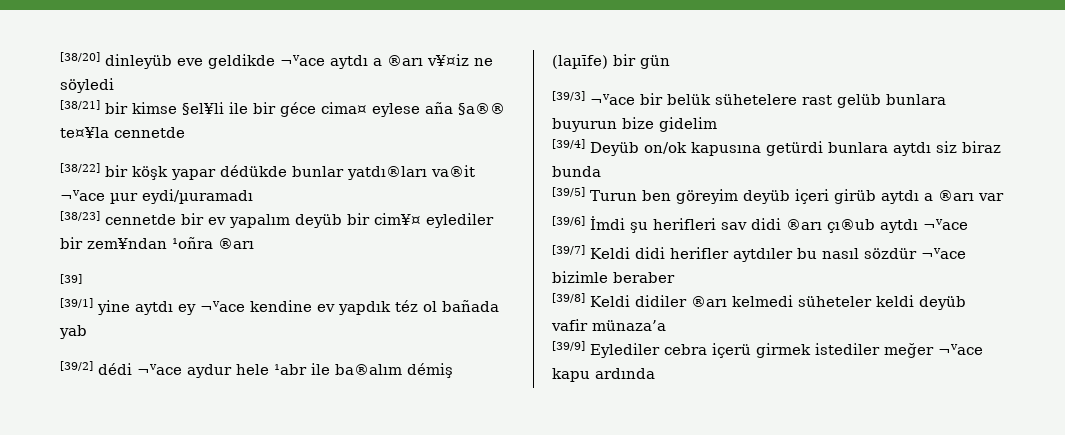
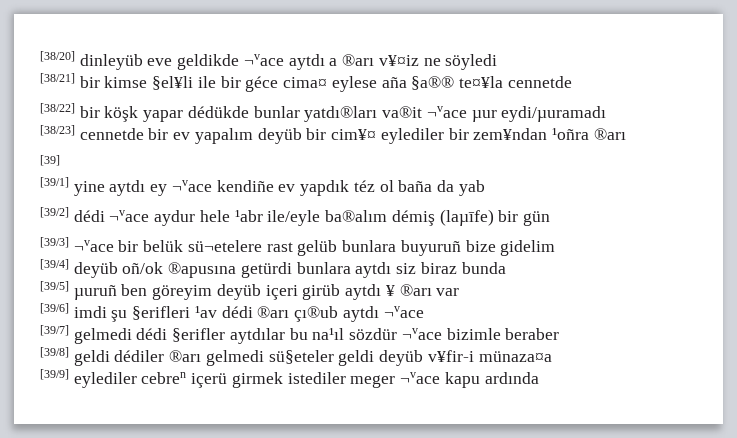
[250,300,312,312] kendine -> [216,180,274,192] kendiñe
[442,300,499,312] bañada -> [398,180,454,192] baña da
[311,363,330,375] ile -> [267,210,321,226] ile/eyle
[715,94,797,105] sühetelere -> [187,240,262,252] sü¬etelere
[552,118,617,132] buyurun -> [400,240,461,256] buyuruñ
[590,142,761,156] Deyüb on/ok kapusına -> [73,262,237,278] deyüb oñ/ok ®apusına
[590,190,637,201] Turun -> [73,285,117,300] µuruñ
[924,193,933,201] a -> [385,285,395,296] ¥
[590,216,781,233] İmdi şu herifleri sav didi -> [73,306,253,322] imdi şu §erifleri ¹av dédi
[590,247,859,262] Keldi didi herifler aytdıler bu nasıl -> [73,328,345,344] gelmedi dédi §erifler aytdılar bu na¹ıl
[590,295,966,310] [551,319,666,331] Keldi didiler ®arı kelmedi süheteler keldi deyüb vafir münaza’a -> [73,350,552,366] geldi dédiler ®arı gelmedi sü§eteler geldi deyüb v¥fir-i münaza¤a
[590,343,707,358] Eylediler cebra -> [73,372,187,388] eylediler cebren
[884,343,934,358] meğer -> [350,375,396,388] meger

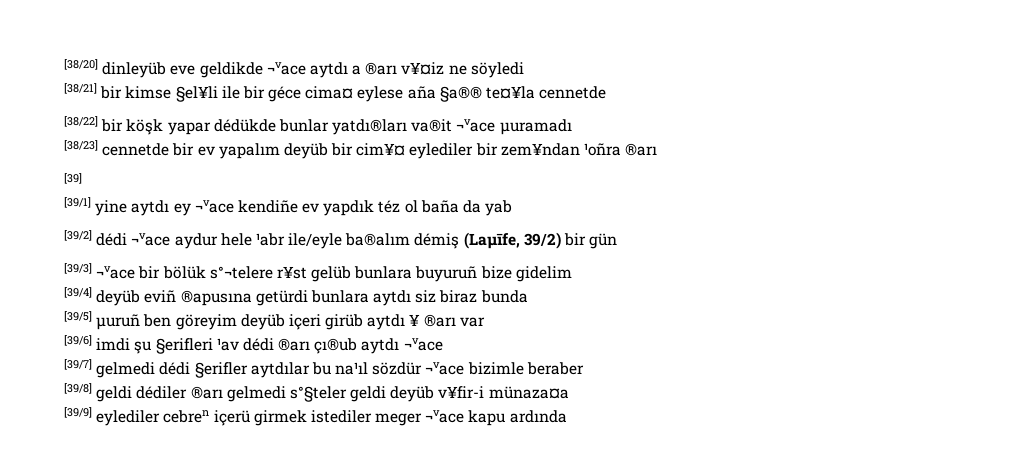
[471,106,607,122] µur eydi/µuramadı -> [499,119,572,135] µuramadı
[439,209,494,226] (laµīfe) -> [463,232,561,249] (Laµīfe, 39/2)
[143,240,293,252] belük sü¬etelere rast -> [162,266,307,279] bölük s°¬telere r¥st
[122,262,164,274] oñ/ok -> [144,290,177,303] eviñ
[268,350,334,364] sü§eteler -> [289,386,347,402] s°§teler

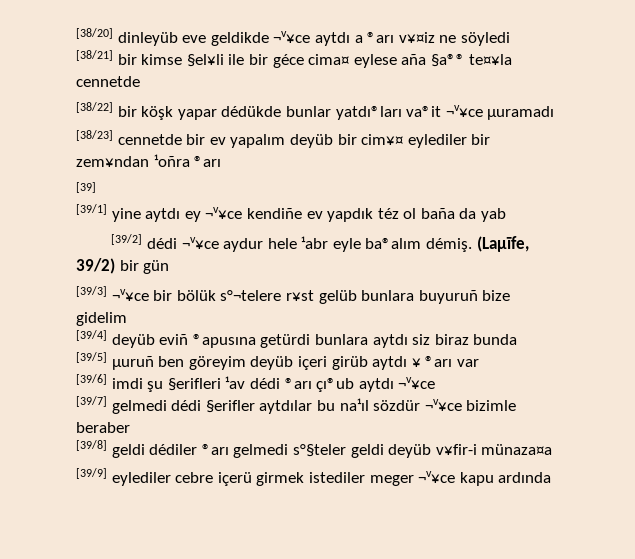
[266,62,306,75] ¬vace -> [273,31,311,43] ¬v¥ce
[456,119,496,132] ¬vace -> [445,105,483,117] ¬v¥ce
[194,200,234,213] ¬vace -> [205,207,243,219] ¬v¥ce
[131,233,171,246] ¬vace -> [181,237,219,249] ¬v¥ce
[288,233,460,249] ile/eyle ba®alım démiş -> [332,238,473,252] eyle ba®alım démiş.
[96,266,136,279] ¬vace -> [111,289,149,301] ¬v¥ce
[403,338,443,351] ¬vace -> [398,377,436,389] ¬v¥ce
[425,362,465,375] ¬vace -> [424,399,462,411] ¬v¥ce
[163,410,210,423] cebren -> [175,472,214,483] cebre
[425,410,465,423] ¬vace -> [418,471,456,483] ¬v¥ce

